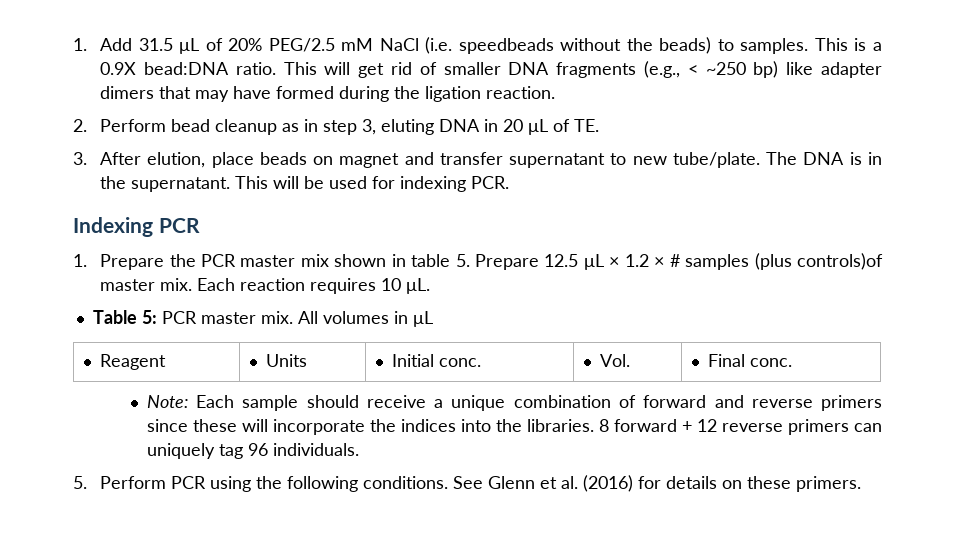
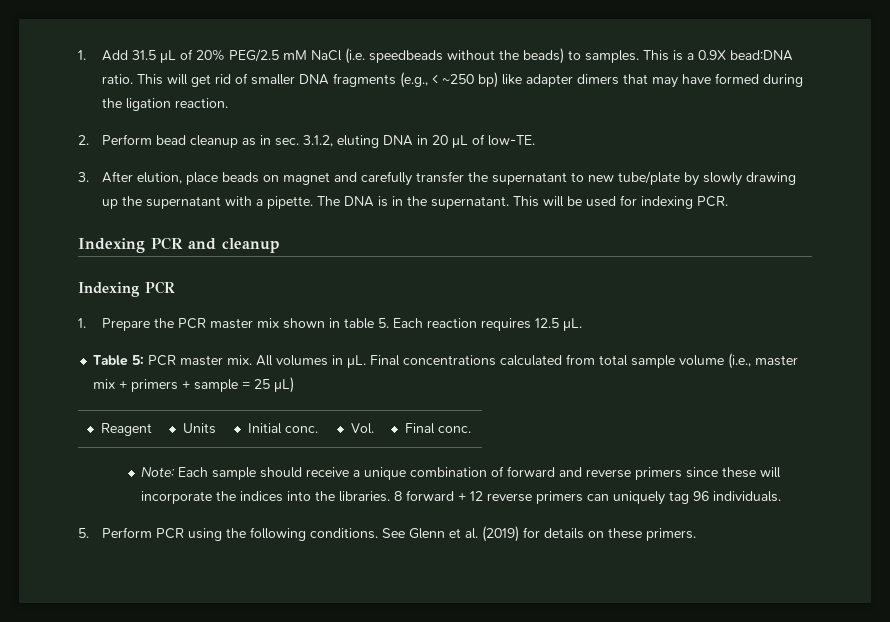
[323,119,377,135] step 3, -> [274,135,333,147] sec. 3.1.2,
[574,119,600,132] TE. -> [487,135,535,146] low-TE.
[439,152,760,168] transfer supernatant to new tube/plate. -> [360,171,796,186] [101,196,313,209] carefully transfer the supernatant to new tube/plate by slowly drawing up the supernatant with a pipette.
(510, 182) none -> [78,237,280,253] // Indexing PCR and cleanup
[475,253,883,270] [100,278,193,291] Prepare 12.5 μL × 1.2 × # samples (plus controls)of master mix. -> (389, 323) none
[381,278,402,291] 10 -> [534,318,559,328] 12.5
[412,311,433,327] μL -> [347,353,799,369] [93,377,295,393] μL. Final concentrations calculated from total sample volume (i.e., master mix + primers + sample = 25 μL)
[583,475,634,492] (2016) -> [481,526,519,542] (2019)

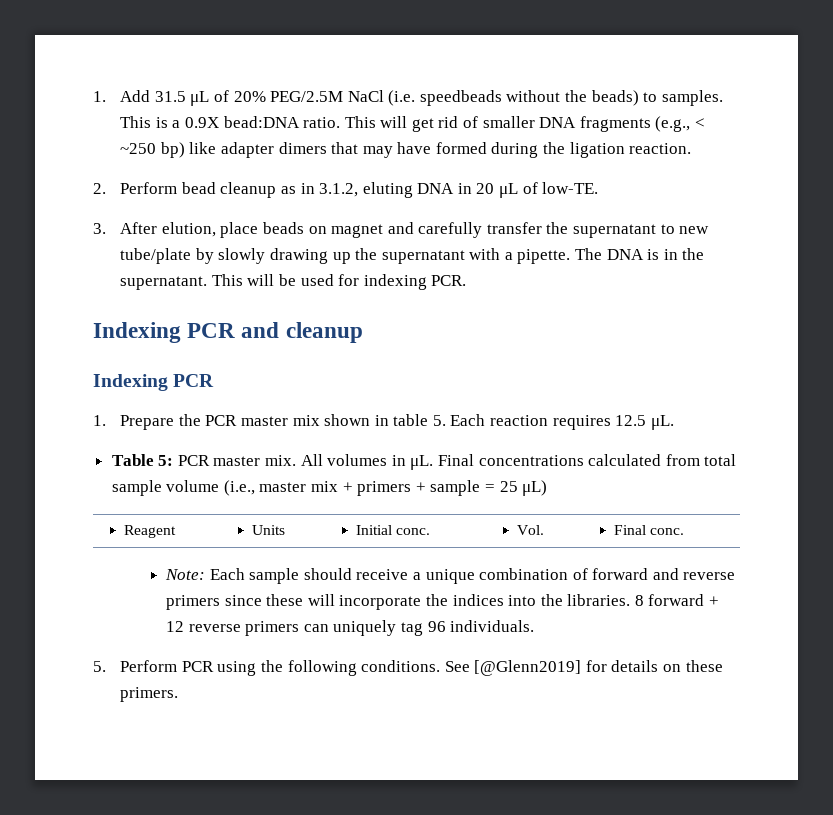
[228,49,307,62] PEG/2.5 mM -> [270,91,344,102] PEG/2.5M
[274,138,299,146] sec. -> (315, 188) none
[408,526,519,542] Glenn et al. (2019) -> [474,660,582,676] [@Glenn2019]

